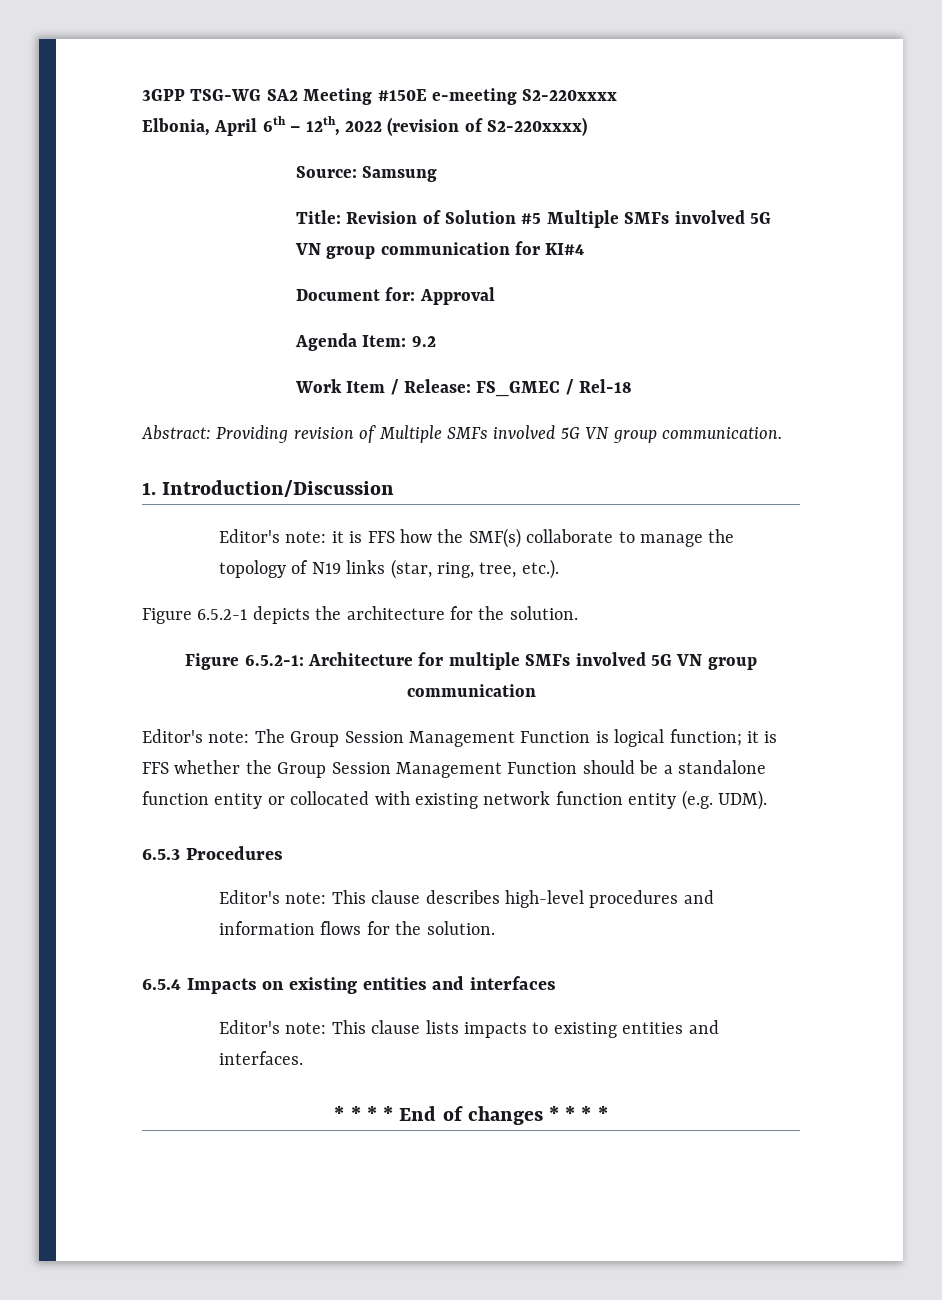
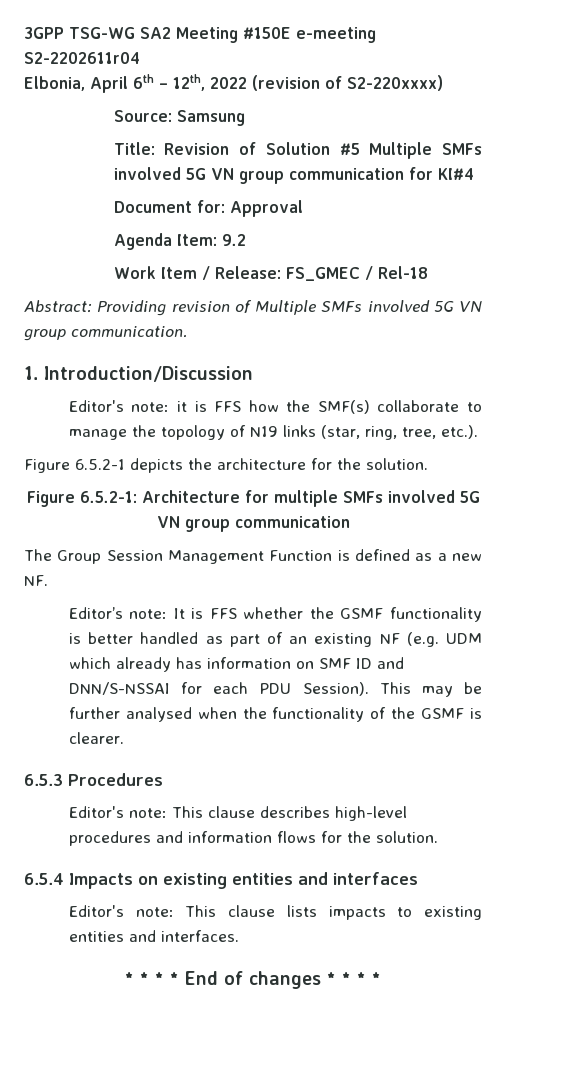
[522,89,618,101] S2-220xxxx -> [24,52,140,64] S2-2202611r04
[142,729,250,743] Editor's note: -> (350, 522) none
[614,729,778,747] [142,760,766,778] [142,790,767,810] logical function; it is FFS whether the Group Session Management Function should be a standalone function entity or collocated with existing network function entity (e.g. UDM). -> [355,549,482,561] [24,575,48,586] [68,607,483,622] [68,632,483,647] [68,657,404,672] [68,682,482,697] [68,707,483,722] [68,732,124,744] defined as a new NF. // Editor’s note: It is FFS whether the GSMF functionality is better handled as part of an existing NF (e.g. UDM which already has information on SMF ID and DNN/S-NSSAI for each PDU Session). This may be further analysed when the functionality of the GSMF is clearer.

